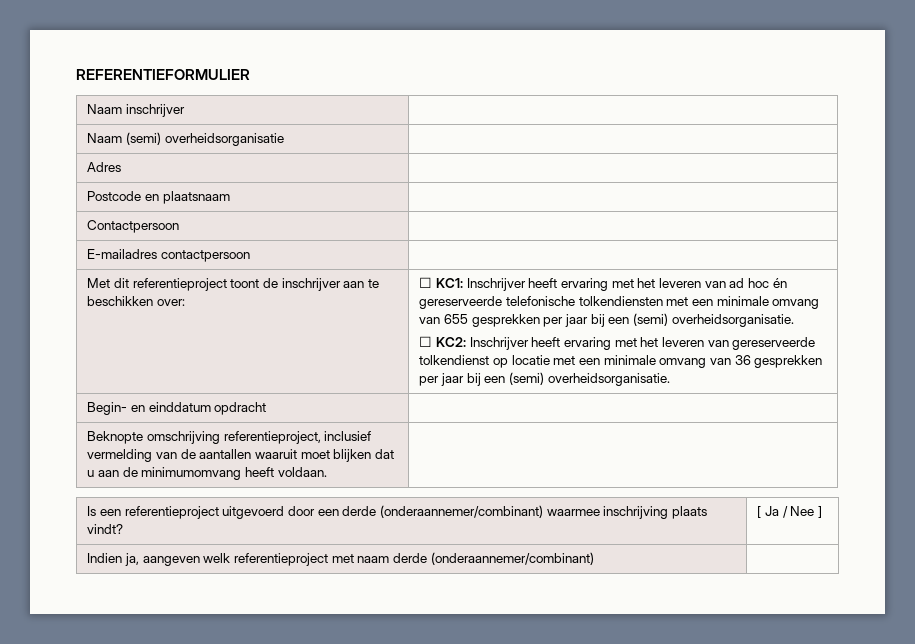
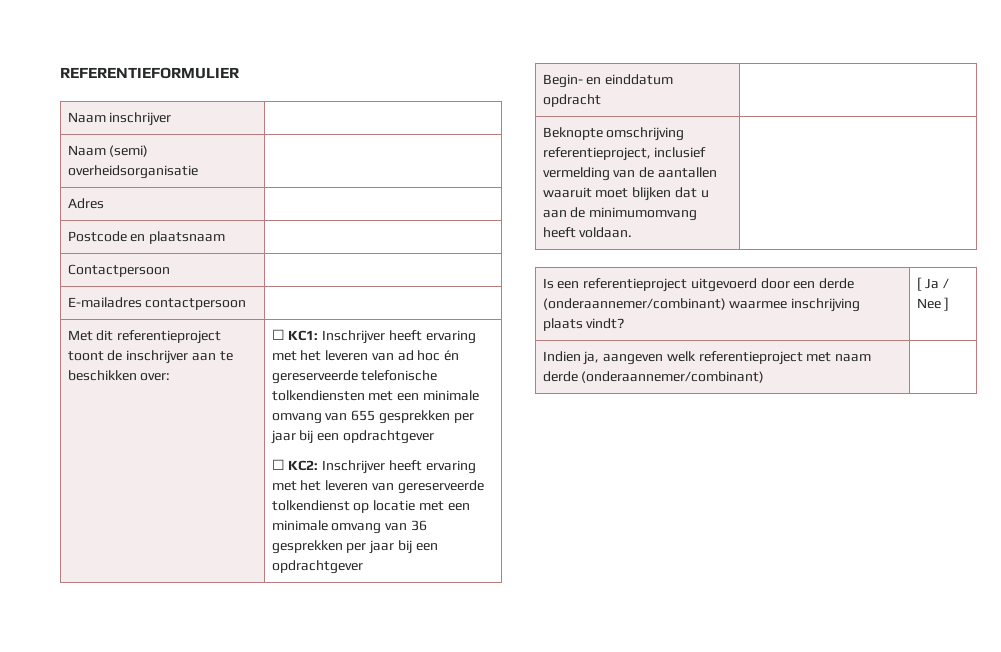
[632,313,794,327] (semi) overheidsorganisatie. -> [342,430,434,444] opdrachtgever
[509,372,670,386] (semi) overheidsorganisatie. -> [271,560,363,574] opdrachtgever

